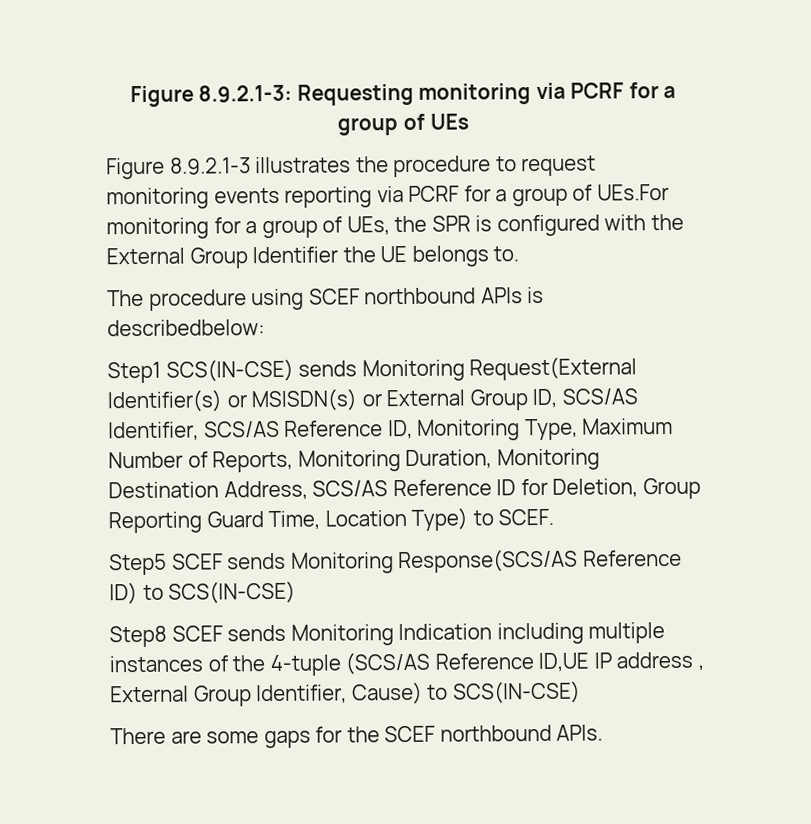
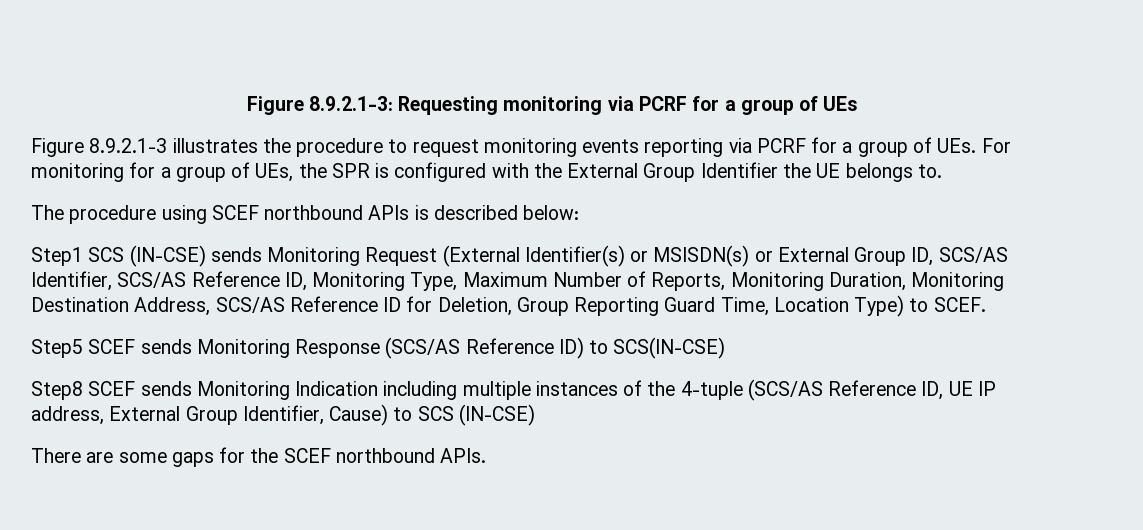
[596,184,669,201] UEs.For -> [937,138,1011,153] UEs. For
[107,319,265,337] describedbelow: -> [433,205,580,220] described below:
[165,356,638,382] SCS(IN-CSE) sends Monitoring Request(External -> [88,245,520,267] SCS (IN-CSE) sends Monitoring Request (External
[398,548,579,574] Response(SCS/AS -> [295,337,461,359] Response (SCS/AS
[538,651,704,673] ID,UE IP address , -> [921,381,996,400] [31,406,104,425] ID, UE IP address,
[452,680,581,704] SCS(IN-CSE) -> [417,404,535,426] SCS (IN-CSE)

